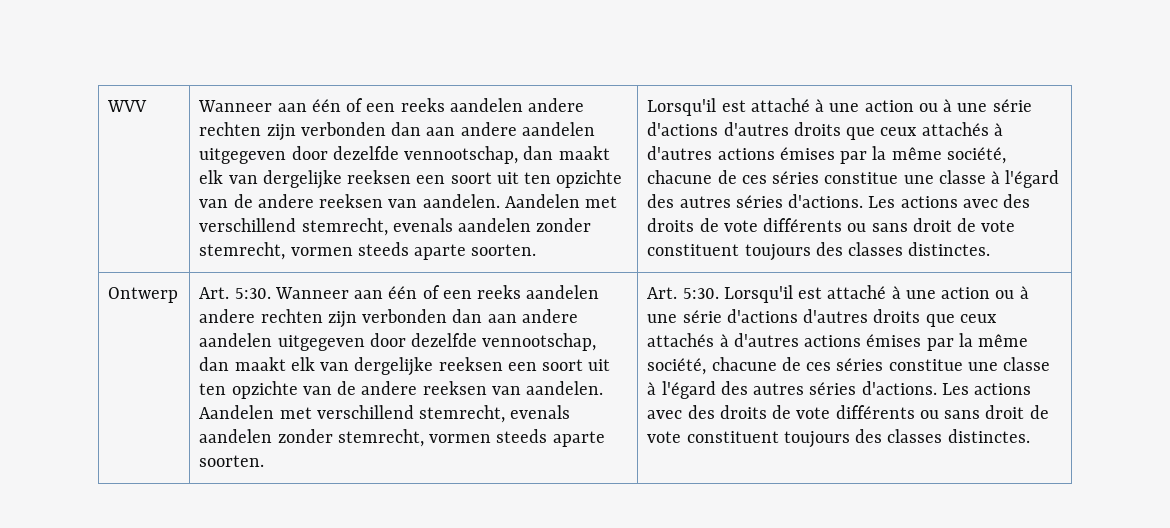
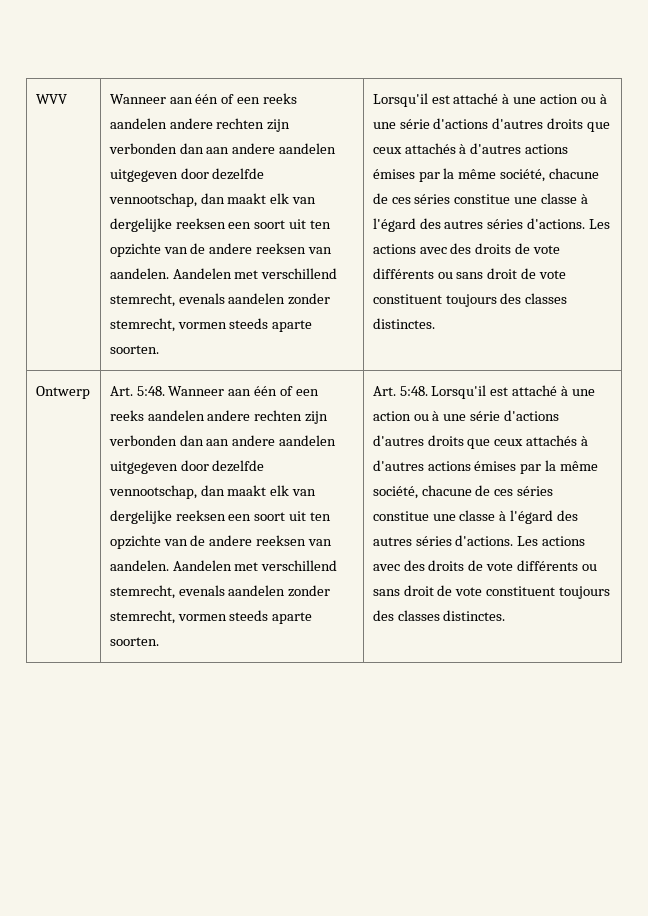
[234,288,271,299] 5:30. -> [136,386,165,396] 5:48.
[682,288,719,299] 5:30. -> [399,386,428,396] 5:48.

